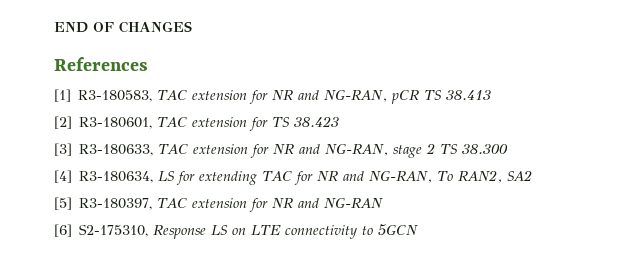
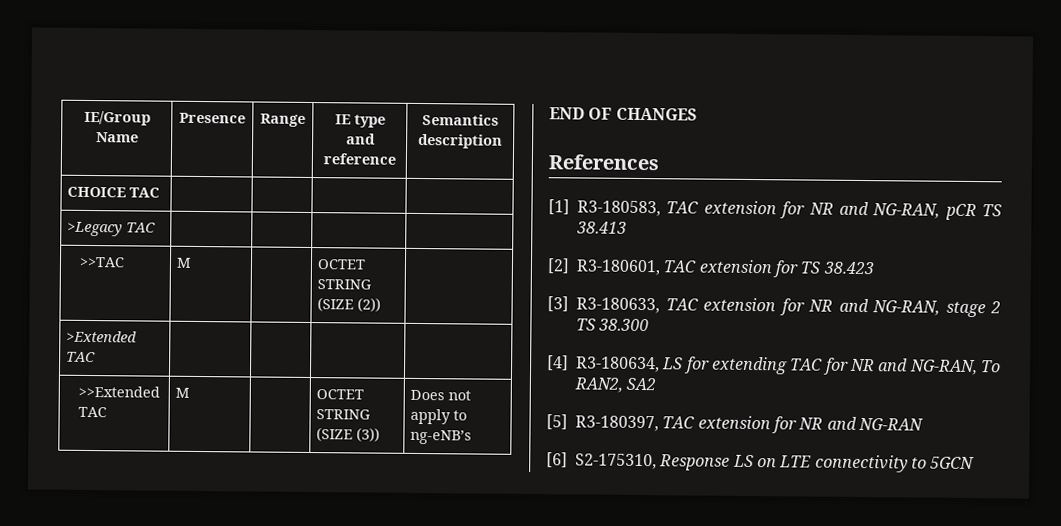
(54, 27) none -> [83,110,151,126] [95,132,139,143] [179,112,246,124] [260,113,306,127] [334,114,386,128] [345,133,376,145] [322,153,396,165] [422,114,499,126] [418,133,503,149] [66,186,160,198] [66,221,156,237] [78,256,125,268] [175,257,192,268] [316,259,366,270] [316,279,372,290] [316,297,381,312] [65,330,137,343] [65,351,96,363] [77,385,160,398] [77,406,107,418] [174,387,190,398] [315,389,364,400] [315,409,371,420] [315,427,380,442] [409,389,471,401] [409,408,467,425] [409,429,472,445] IE/Group Name | Presence | Range | IE type and reference | Semantics description // CHOICE TAC | | | | // >Legacy TAC | | | | // >>TAC | M | | OCTET STRING (SIZE (2)) | // >Extended TAC | | | | // >>Extended TAC | M | | OCTET STRING (SIZE (3)) | Does not apply to ng-eNB’s //

